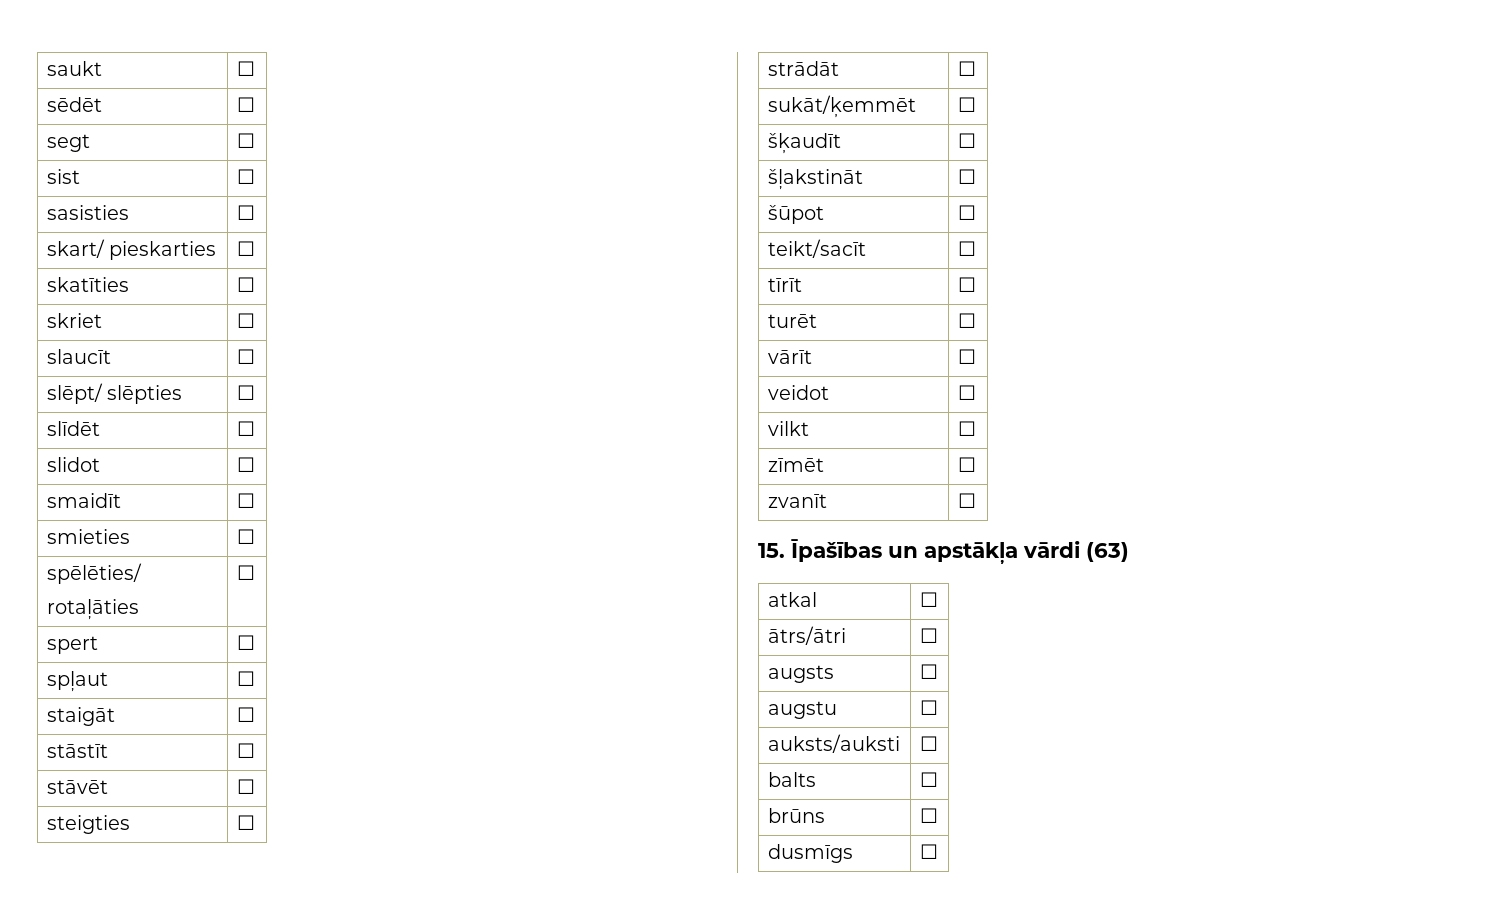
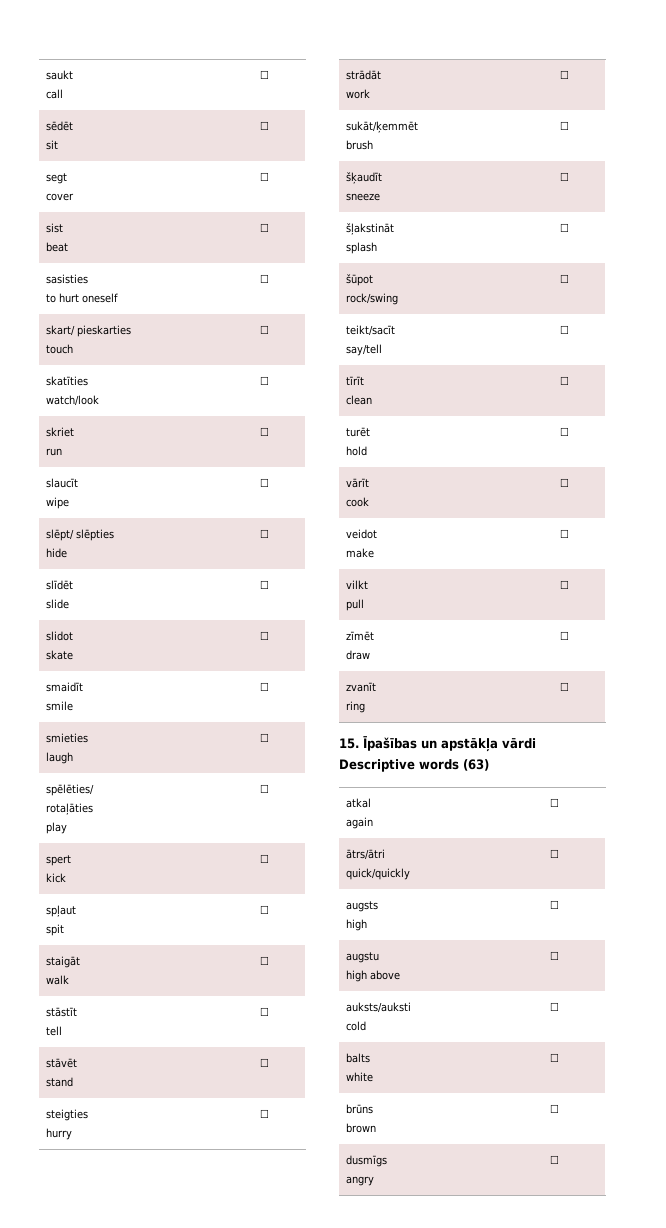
(102, 68) none -> [46,89,64,99] // call
(102, 104) none -> [46,140,59,150] // sit
(90, 143) none -> [46,193,75,201] // cover
(80, 176) none -> [46,242,69,252] // beat
(129, 212) none -> [46,293,119,303] // to hurt oneself
(216, 250) none -> [46,344,74,354] // touch
(129, 284) none -> [46,395,100,406] // watch/look
(102, 320) none -> [46,448,63,456] // run
(111, 356) none -> [46,497,70,509] // wipe
(182, 394) none -> [46,548,68,558] // hide
(100, 428) none -> [46,599,70,609] // slide
(100, 464) none -> [46,650,74,660] // skate
(121, 500) none -> [46,701,74,711] // smile
(130, 536) none -> [46,752,74,764] // laugh
(139, 609) none -> [46,822,68,834] // play
(98, 645) none -> [46,873,67,883] // kick
(108, 681) none -> [46,924,65,936] // spit
(115, 716) none -> [46,975,70,985] // walk
(108, 751) none -> [46,1026,63,1036] // tell
(108, 787) none -> [46,1077,74,1087] // stand
(130, 824) none -> [46,1128,73,1140] // hurry
(839, 68) none -> [346,89,371,99] // work
(916, 106) none -> [346,140,374,150] // brush
(841, 143) none -> [346,193,381,201] // sneeze
(863, 179) none -> [346,242,378,254] // splash
(824, 214) none -> [346,293,399,305] // rock/swing
(866, 248) none -> [346,344,383,356] // say/tell
(802, 285) none -> [346,395,373,405] // clean
(817, 321) none -> [346,446,368,456] // hold
(812, 357) none -> [346,497,370,507] // cook
(829, 392) none -> [346,548,375,558] // make
(809, 428) none -> [346,599,365,611] // pull
(824, 465) none -> [346,650,371,660] // draw
(827, 501) none -> [346,701,366,713] // ring
(1080, 549) none -> [339,759,459,772] Descriptive words
(817, 599) none -> [346,817,374,829] // again
(846, 635) none -> [346,868,411,880] // quick/quickly
(834, 674) none -> [346,919,368,931] // high
(837, 710) none -> [346,970,401,982] // high above
(900, 743) none -> [346,1021,367,1031] // cold
(816, 779) none -> [346,1072,374,1082] // white
(825, 815) none -> [346,1123,377,1133] // brown
(853, 853) none -> [346,1176,375,1186] // angry

